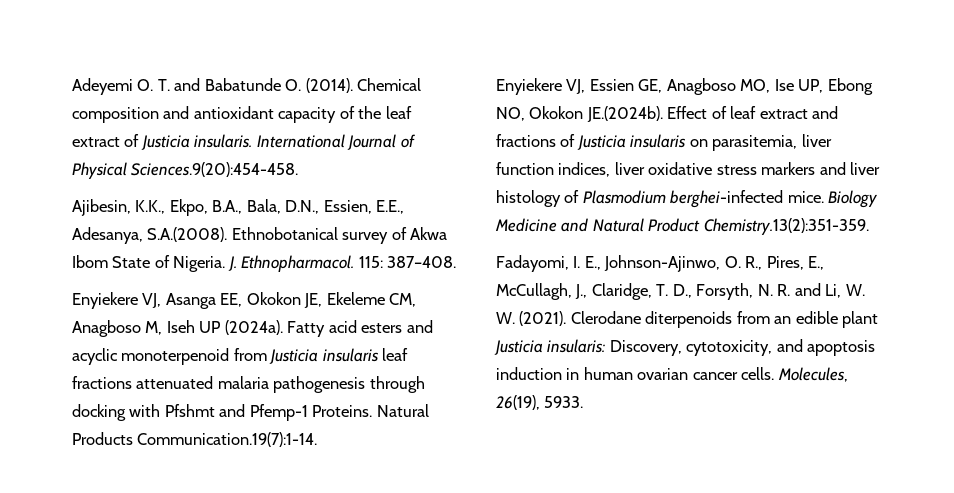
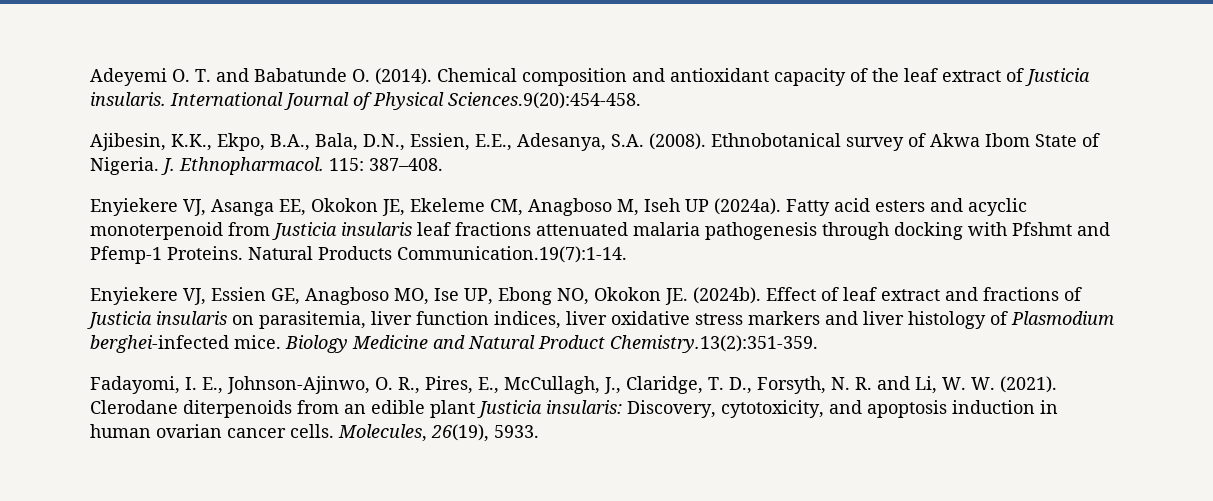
[147,227,228,242] S.A.(2008). -> [611,133,706,150] S.A. (2008).
[586,106,663,122] JE.(2024b). -> [665,287,761,305] JE. (2024b).

